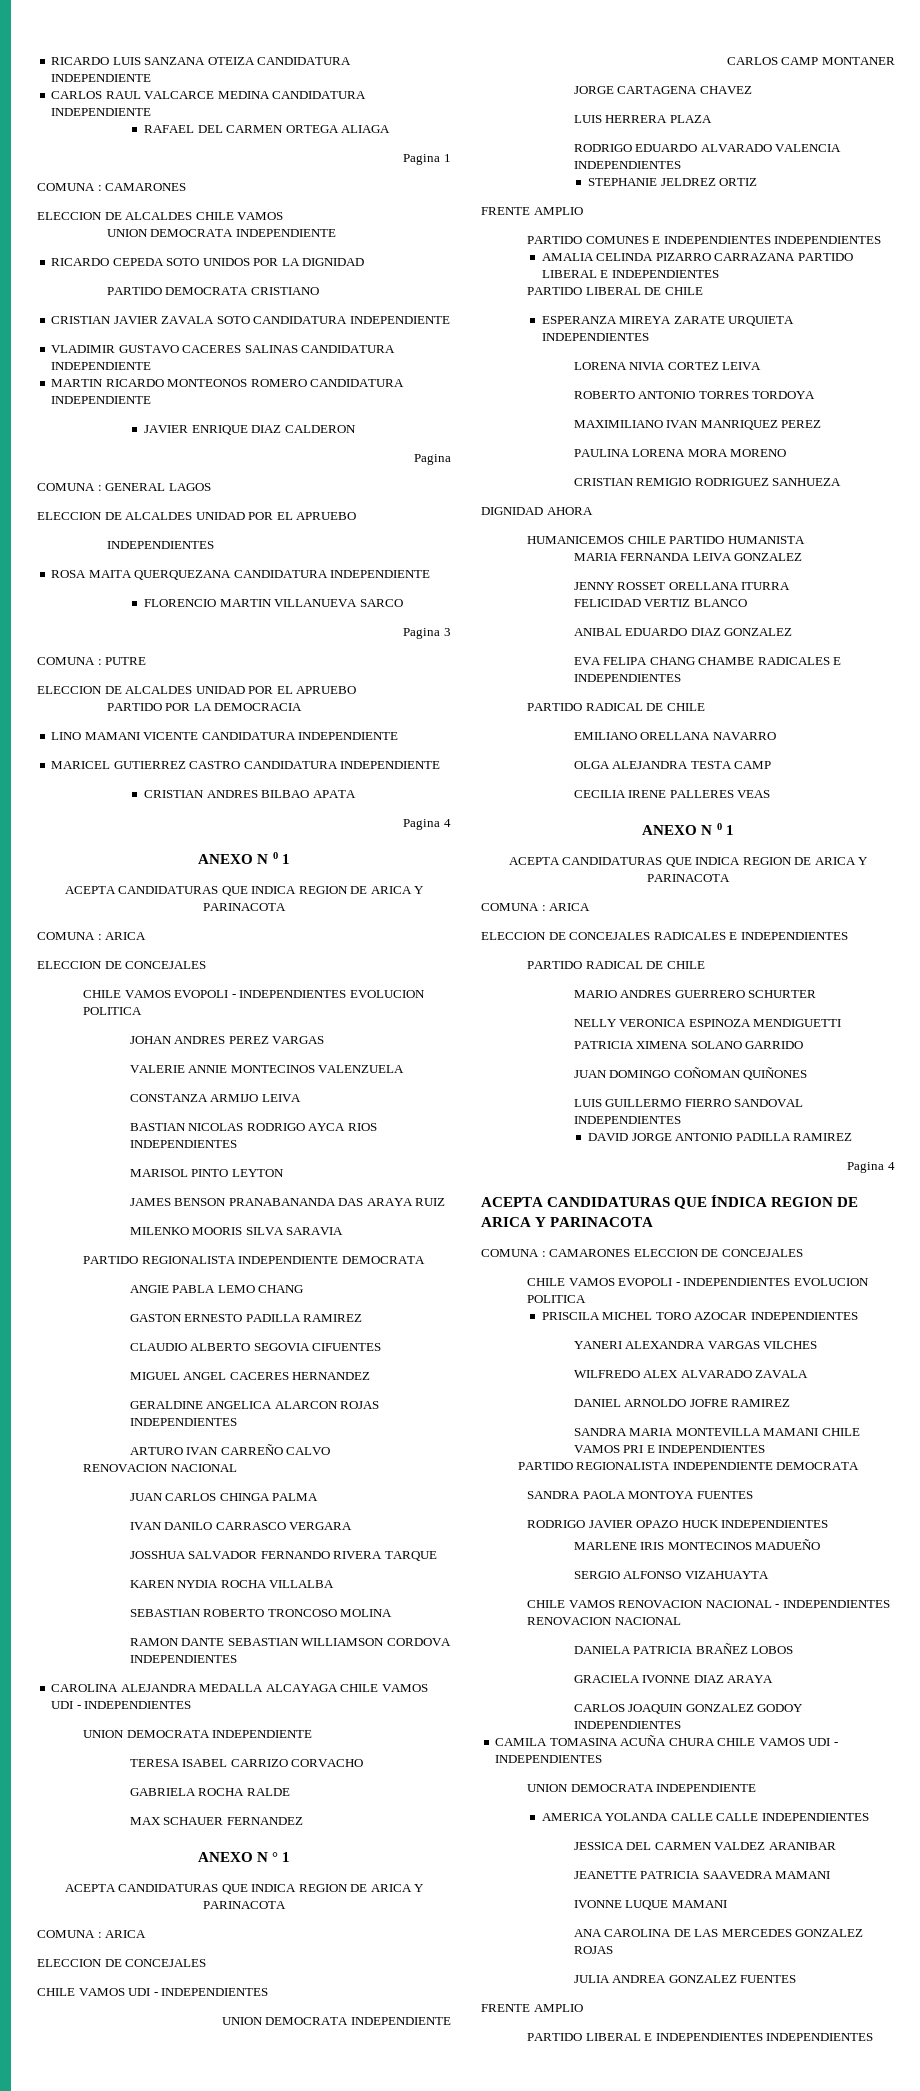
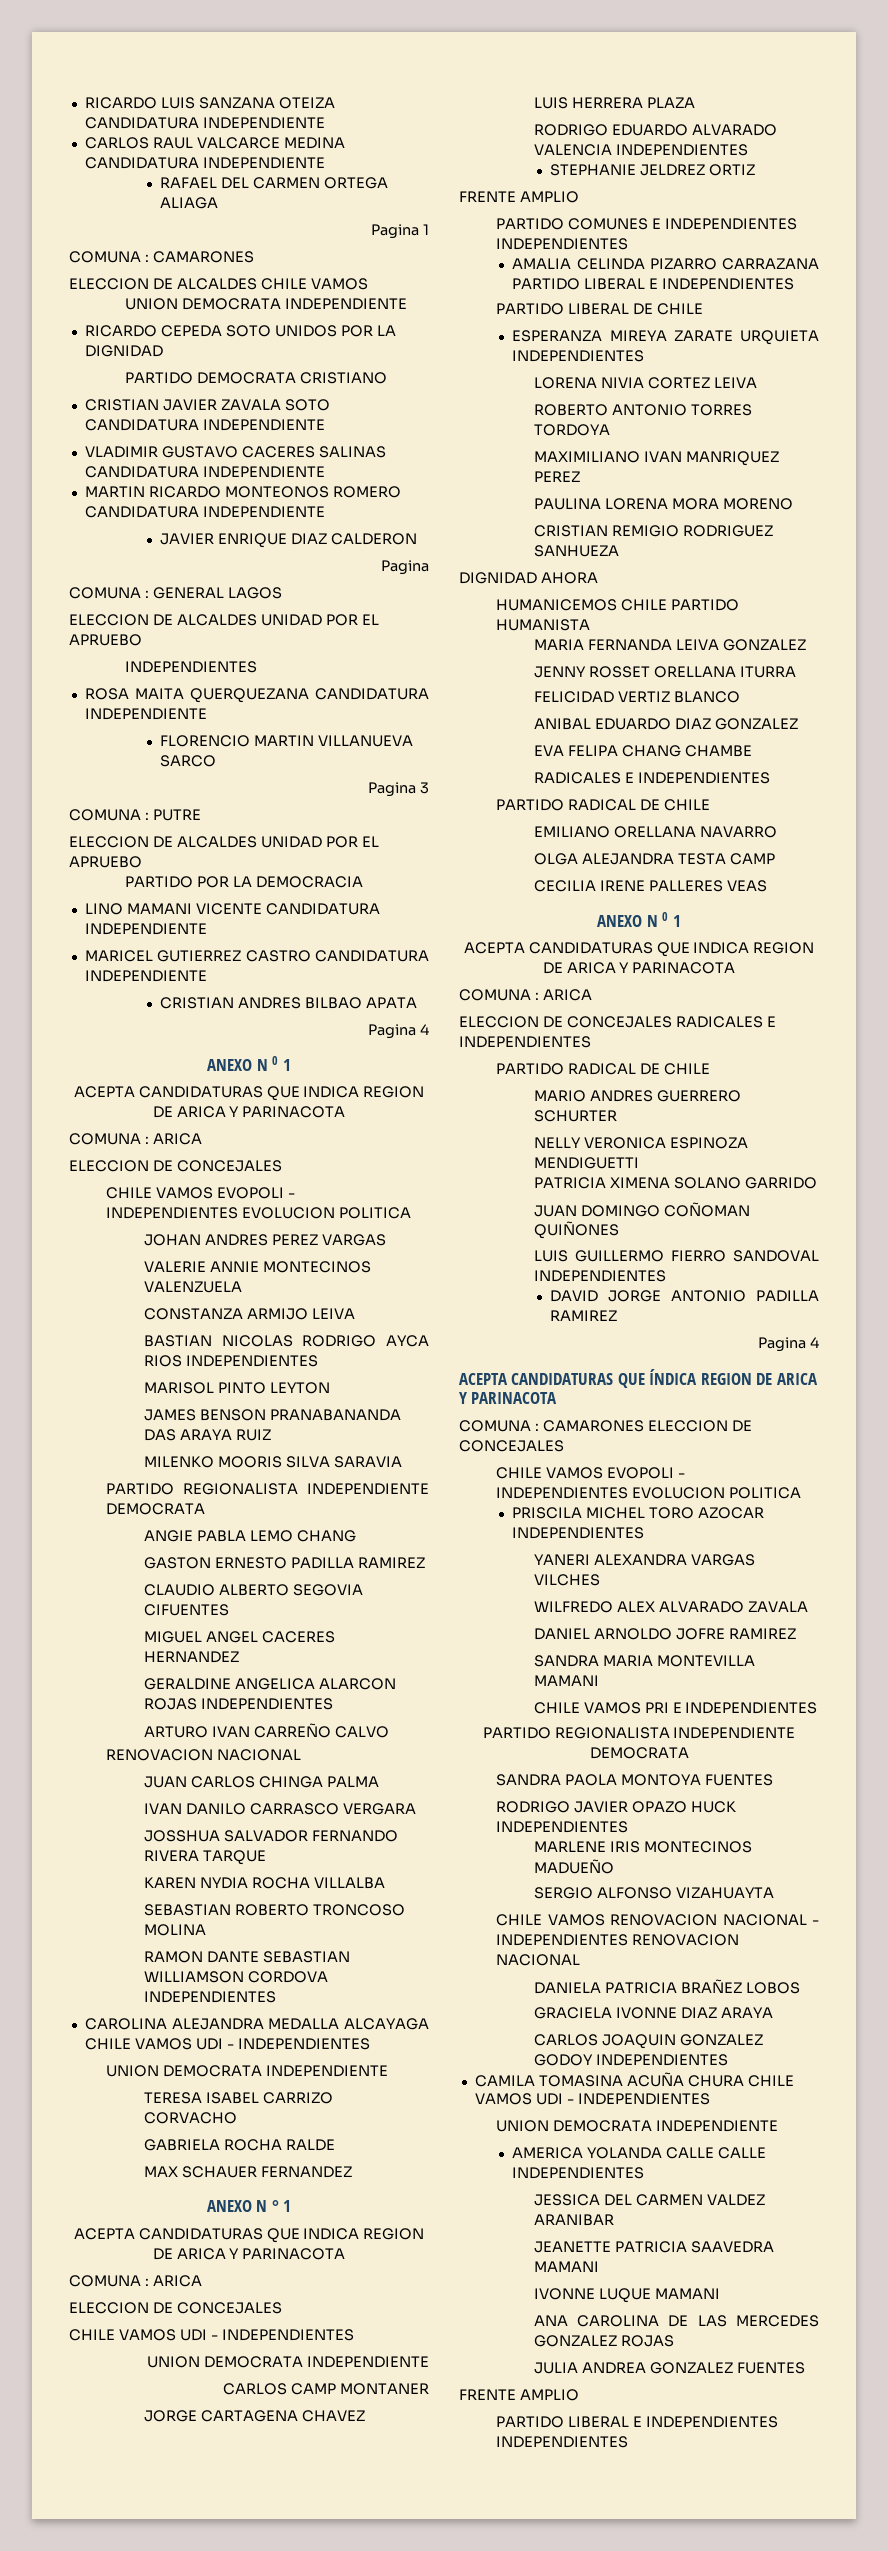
(755, 661) none -> (752, 751) //
(819, 1432) none -> (599, 1680) //

